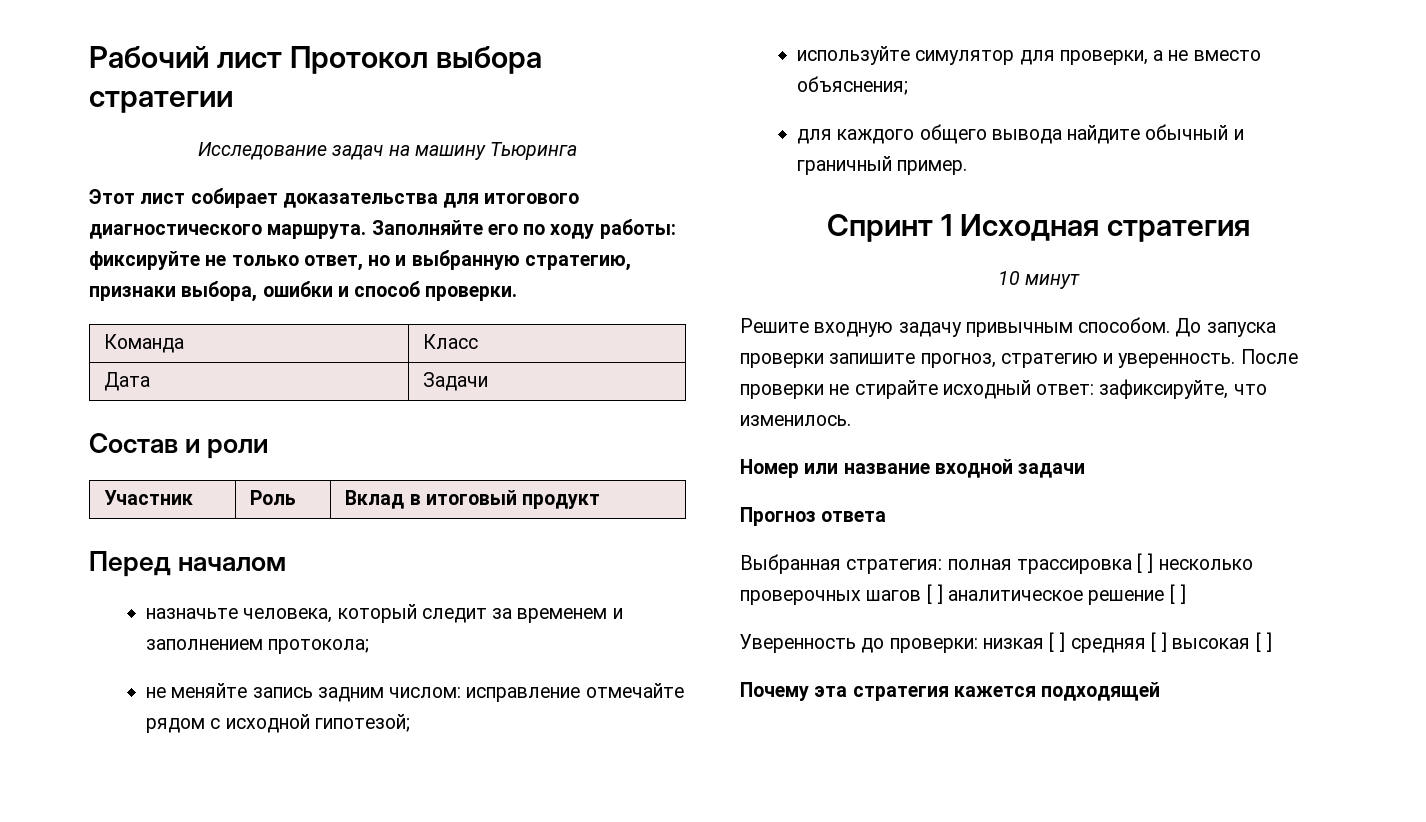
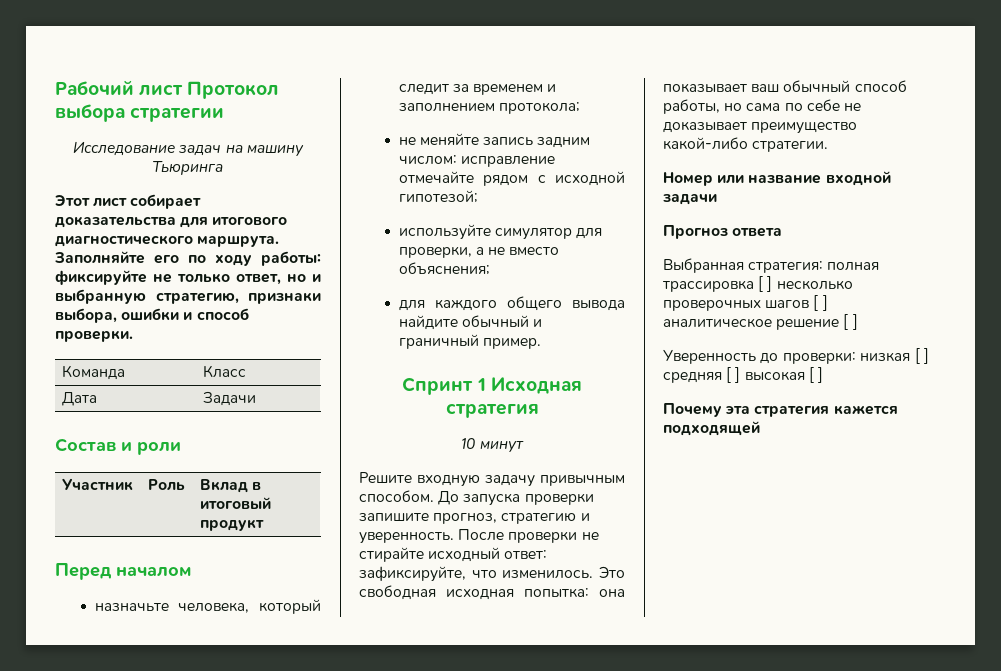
(851, 420) none -> [599,566,625,578] [359,585,625,600] [663,80,907,93] [663,99,861,114] [663,121,858,134] [663,137,829,152] Это свободная исходная попытка: она показывает ваш обычный способ работы, но сама по себе не доказывает преимущество какой-либо стратегии.

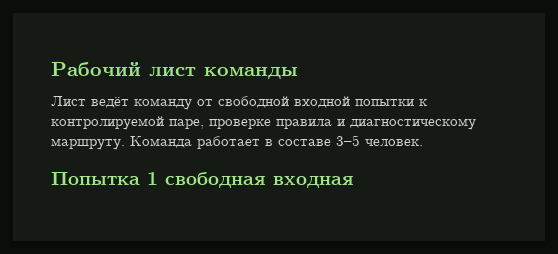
[187,81,280,99] [55,104,225,122] [73,141,304,157] [153,161,223,175] [54,194,202,209] [55,216,288,228] [55,235,280,247] [54,251,321,266] [55,270,321,285] [55,289,321,304] [55,308,249,323] [55,330,133,342] [62,365,126,380] [203,365,247,378] [62,392,98,406] [203,391,257,406] [55,438,181,455] [62,478,134,491] [148,479,186,491] [200,479,262,493] [200,497,272,509] [200,519,265,531] [55,563,191,580] [94,599,321,614] [398,84,557,95] [398,102,580,114] [398,133,591,148] [398,155,555,167] [398,171,625,186] [398,190,478,203] [398,224,602,240] [398,246,560,258] [398,262,490,275] [398,296,625,311] [398,315,542,330] [398,334,541,349] [402,377,582,395] [445,403,539,418] [461,438,524,453] [359,472,625,487] [359,490,594,506] [359,513,590,524] [359,529,599,544] [359,547,548,562] [359,566,625,582] [359,585,625,600] [663,80,907,93] [663,99,861,114] [663,121,858,134] [663,137,829,152] [663,171,891,186] [663,194,717,205] [663,225,783,239] [663,258,880,273] [662,276,853,292] [663,295,828,311] [663,314,858,330] [663,348,929,364] [663,367,823,383] [663,403,898,417] [663,421,760,436] Протокол выбора стратегии // Исследование задач на машину Тьюринга // Этот лист собирает доказательства для итогового диагностического маршрута. Заполняйте его по ходу работы: фиксируйте не только ответ, но и выбранную стратегию, признаки выбора, ошибки и способ проверки. // Команда | Класс // Дата | Задачи // Состав и роли // Участник | Роль | Вклад в итоговый продукт // Перед началом // назначьте человека, который следит за временем и заполнением протокола; // не меняйте запись задним числом: исправление отмечайте рядом с исходной гипотезой; // используйте симулятор для проверки, а не вместо объяснения; // для каждого общего вывода найдите обычный и граничный пример. // Спринт 1 Исходная стратегия // 10 минут // Решите входную задачу привычным способом. До запуска проверки запишите прогноз, стратегию и уверенность. После проверки не стирайте исходный ответ: зафиксируйте, что изменилось. Это свободная исходная попытка: она показывает ваш обычный способ работы, но сама по себе не доказывает преимущество какой-либо стратегии. // Номер или название входной задачи // Прогноз ответа // Выбранная стратегия: полная трассировка [ ] несколько проверочных шагов [ ] аналитическое решение [ ] // Уверенность до проверки: низкая [ ] средняя [ ] высокая [ ] // Почему эта стратегия кажется подходящей -> [204,67,298,79] [51,96,428,110] [51,116,476,130] [51,135,423,150] [51,172,354,188] команды // Лист ведёт команду от свободной входной попытки к контролируемой паре, проверке правила и диагностическому маршруту. Команда работает в составе 3–5 человек. // Попытка 1 свободная входная

